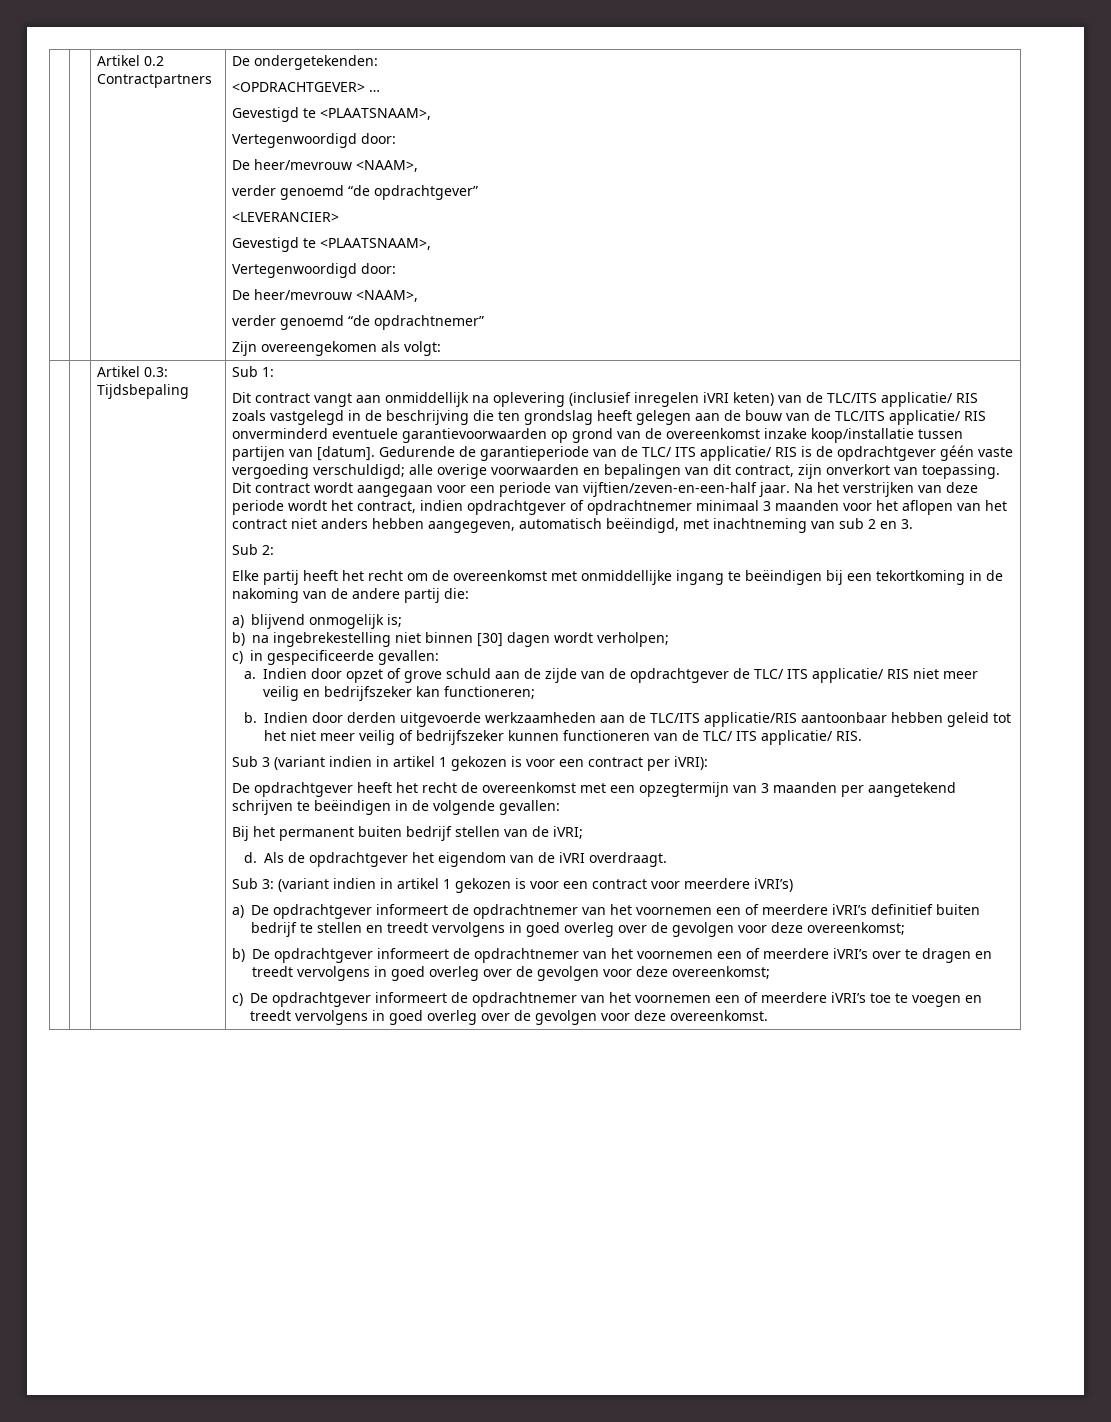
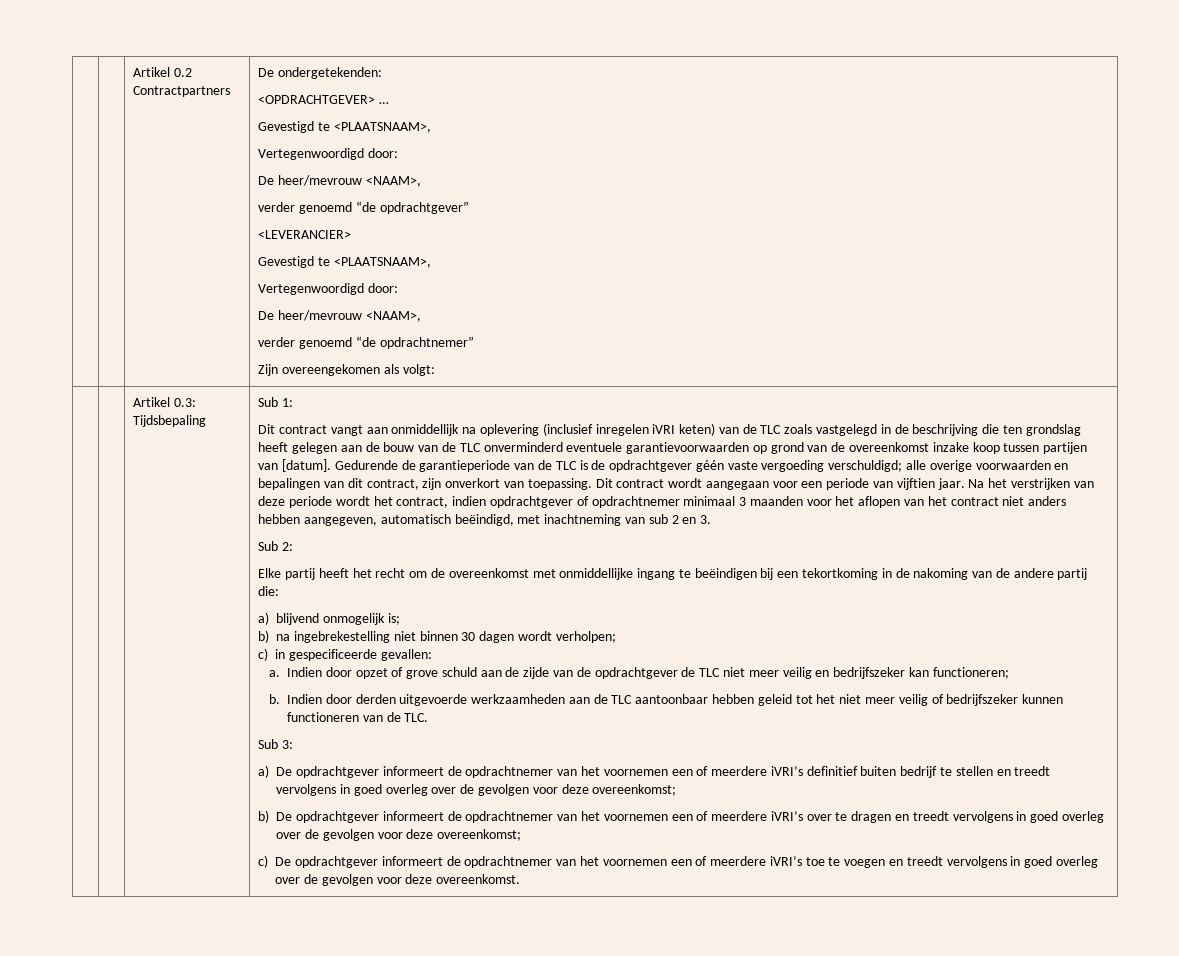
[826,392,978,407] TLC/ITS applicatie/ RIS -> [760,425,782,434] TLC
[834,410,986,425] TLC/ITS applicatie/ RIS -> [459,443,481,452] TLC
[810,428,914,443] koop/installatie -> [972,442,1000,454] koop
[641,446,797,461] TLC/ ITS applicatie/ RIS -> [555,461,577,470] TLC
[582,482,757,497] vijftien/zeven-en-een-half -> [896,478,935,490] vijftien
[476,633,503,647] [30] -> [461,632,476,641] 30
[753,668,909,683] TLC/ ITS applicatie/ RIS -> [699,668,721,677] TLC
[649,712,797,727] TLC/ITS applicatie/RIS -> [611,695,633,704] TLC
[702,730,862,745] [231,756,708,771] [231,782,956,797] [231,800,560,815] [231,826,583,841] [243,852,667,867] [231,878,793,893] TLC/ ITS applicatie/ RIS. // Sub 3 (variant indien in artikel 1 gekozen is voor een contract per iVRI): // De opdrachtgever heeft het recht de overeenkomst met een opzegtermijn van 3 maanden per aangetekend schrijven te beëindigen in de volgende gevallen: // Bij het permanent buiten bedrijf stellen van de iVRI; // d. Als de opdrachtgever het eigendom van de iVRI overdraagt. // Sub 3: (variant indien in artikel 1 gekozen is voor een contract voor meerdere iVRI’s) -> [404,713,429,722] [258,739,294,749] TLC. // Sub 3:

